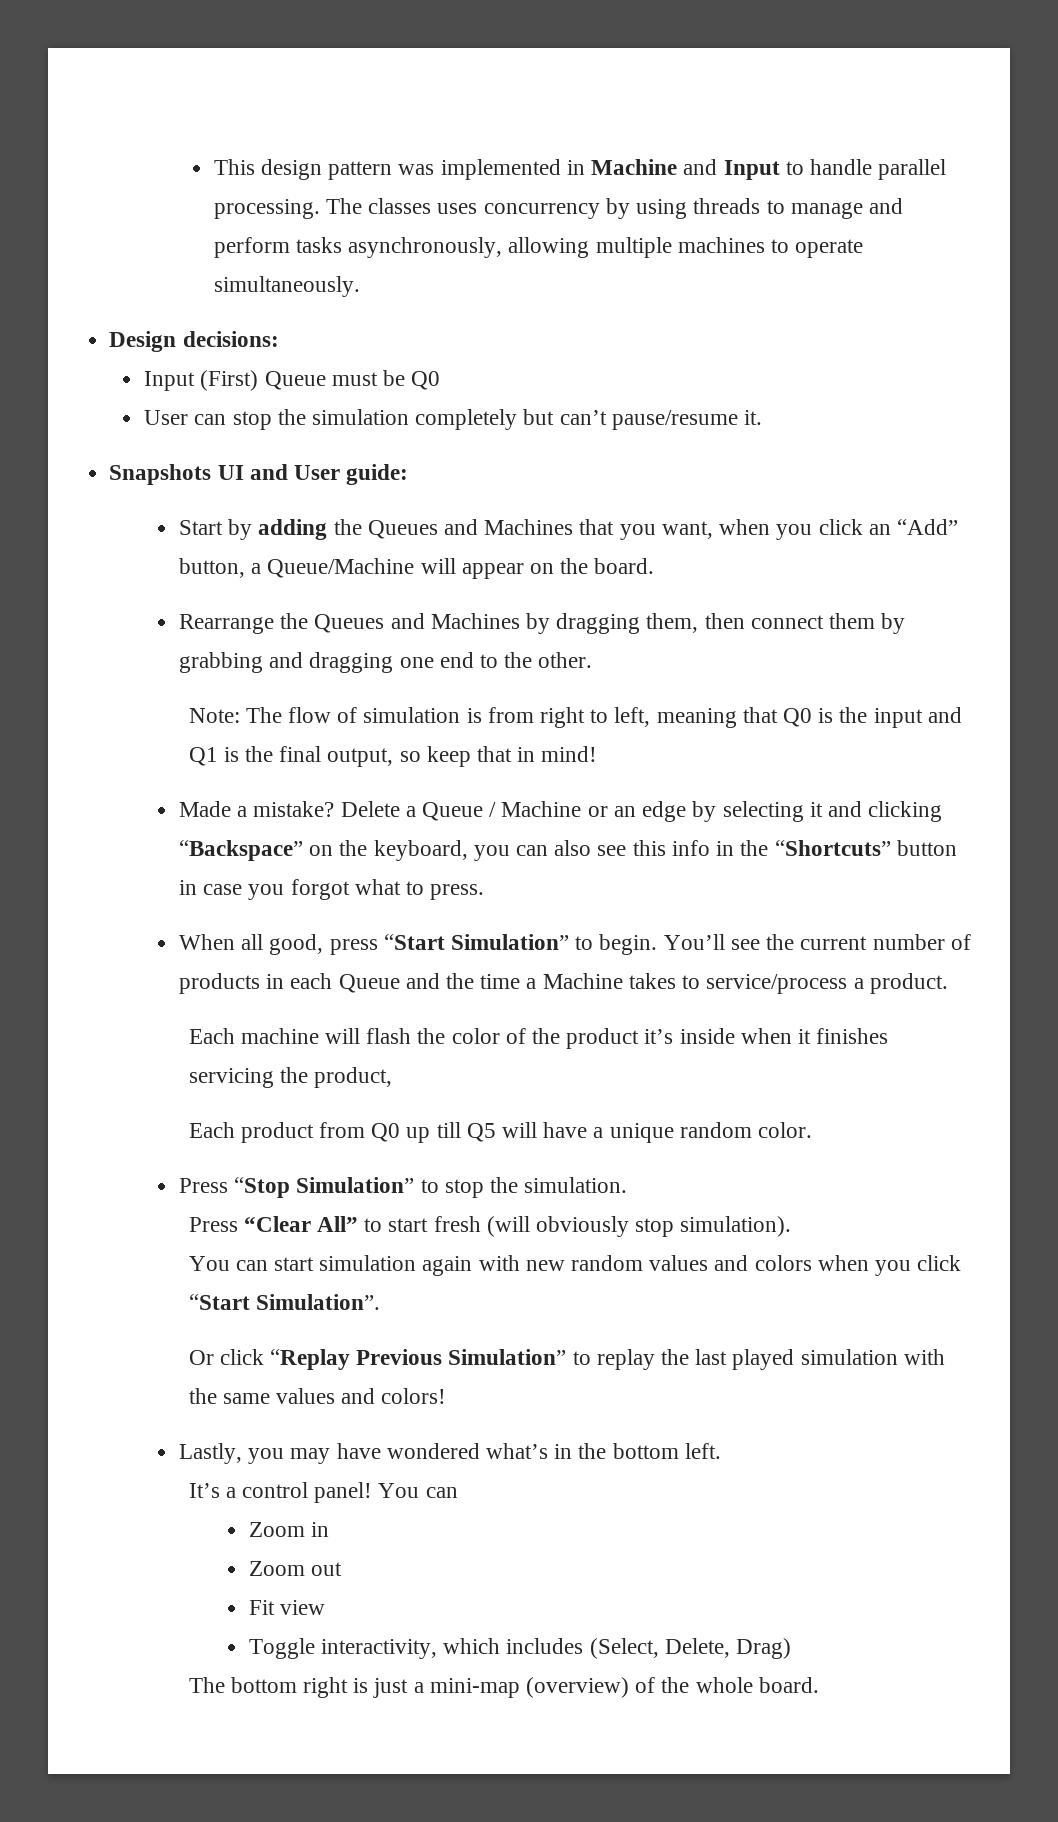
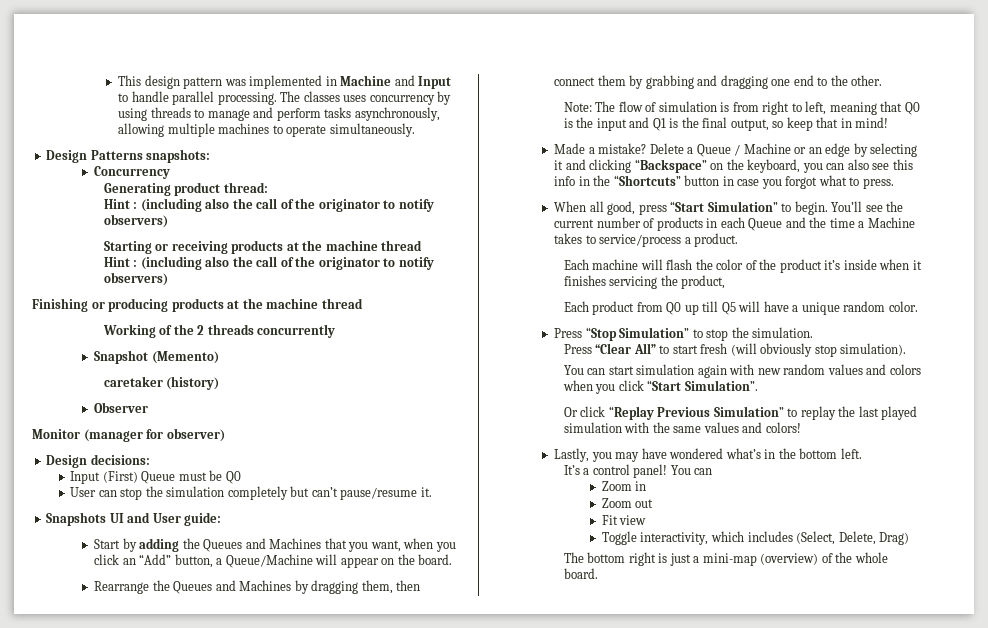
(360, 286) none -> [46,149,211,163] [94,166,171,179] [103,182,268,196] [103,198,434,212] [103,214,168,228] [103,240,423,254] [103,256,434,270] [103,272,168,286] [32,298,363,312] [102,324,336,338] [94,350,219,364] [103,376,220,390] [94,402,149,413] [32,428,225,442] // Design Patterns snapshots: // Concurrency // Generating product thread: // Hint : (including also the call of the originator to notify observers) // Starting or receiving products at the machine thread // Hint : (including also the call of the originator to notify observers) // Finishing or producing products at the machine thread // Working of the 2 threads concurrently // Snapshot (Memento) // caretaker (history) // Observer // Monitor (manager for observer)

